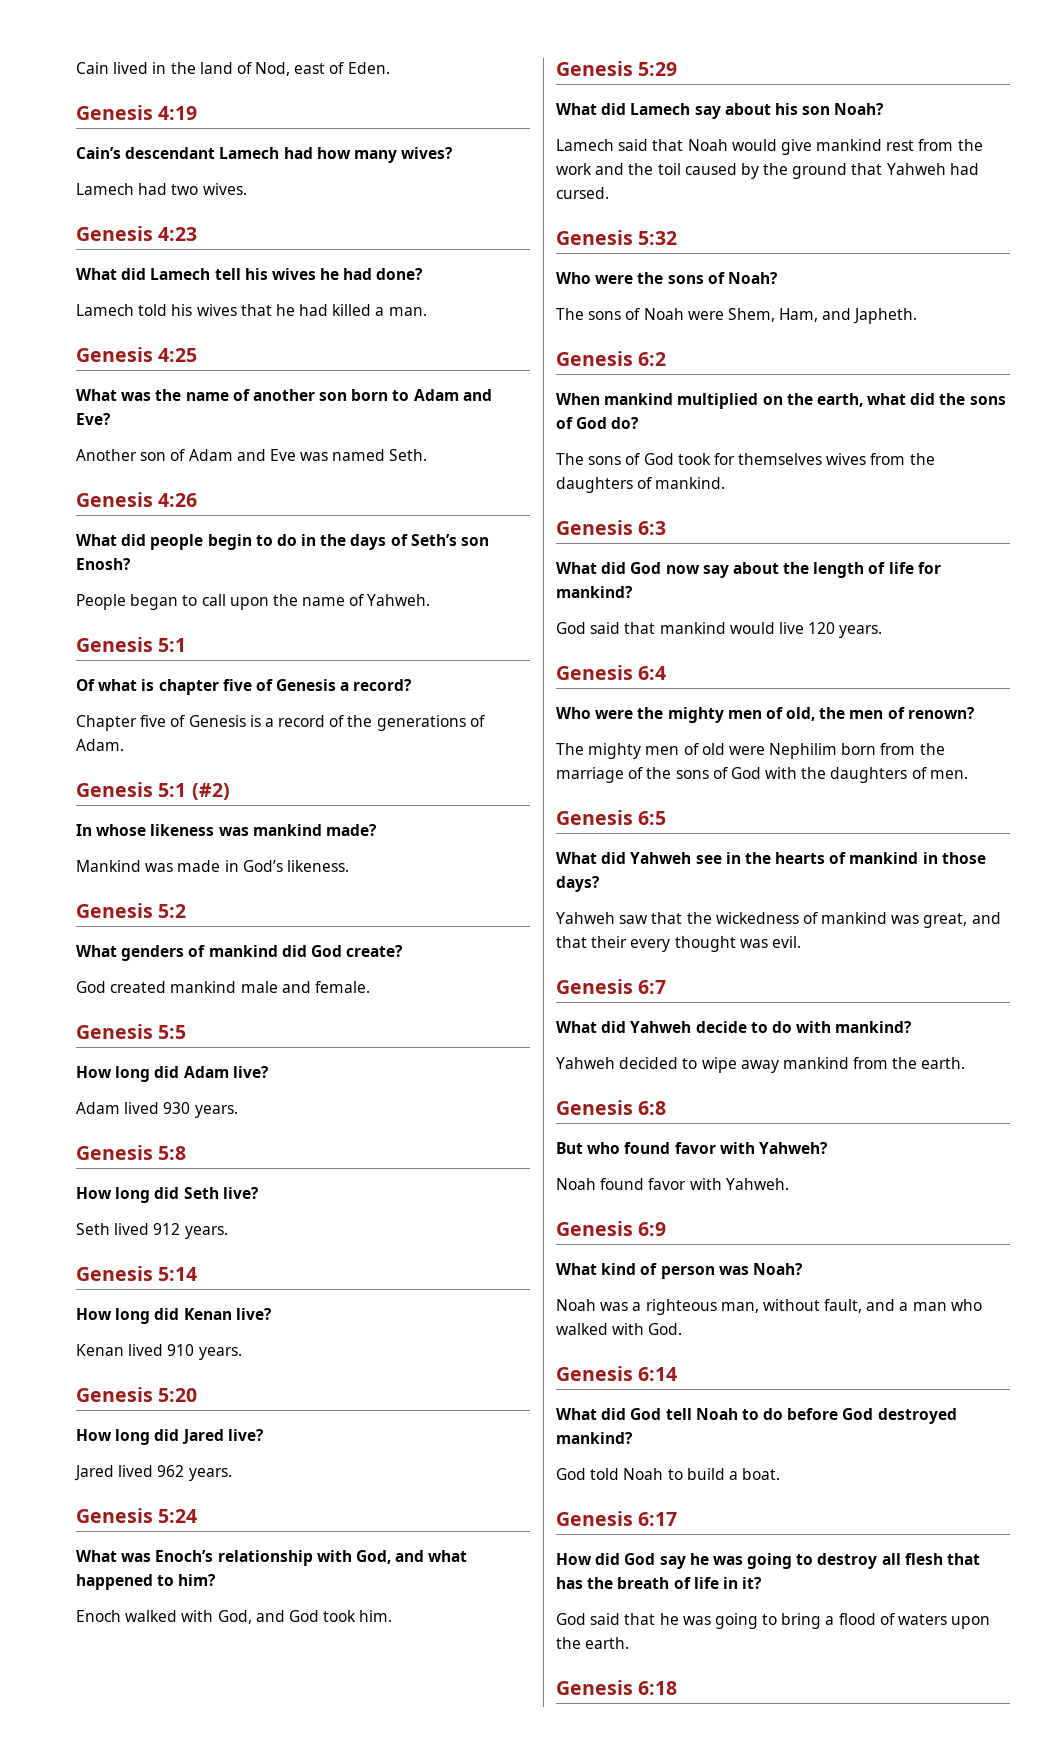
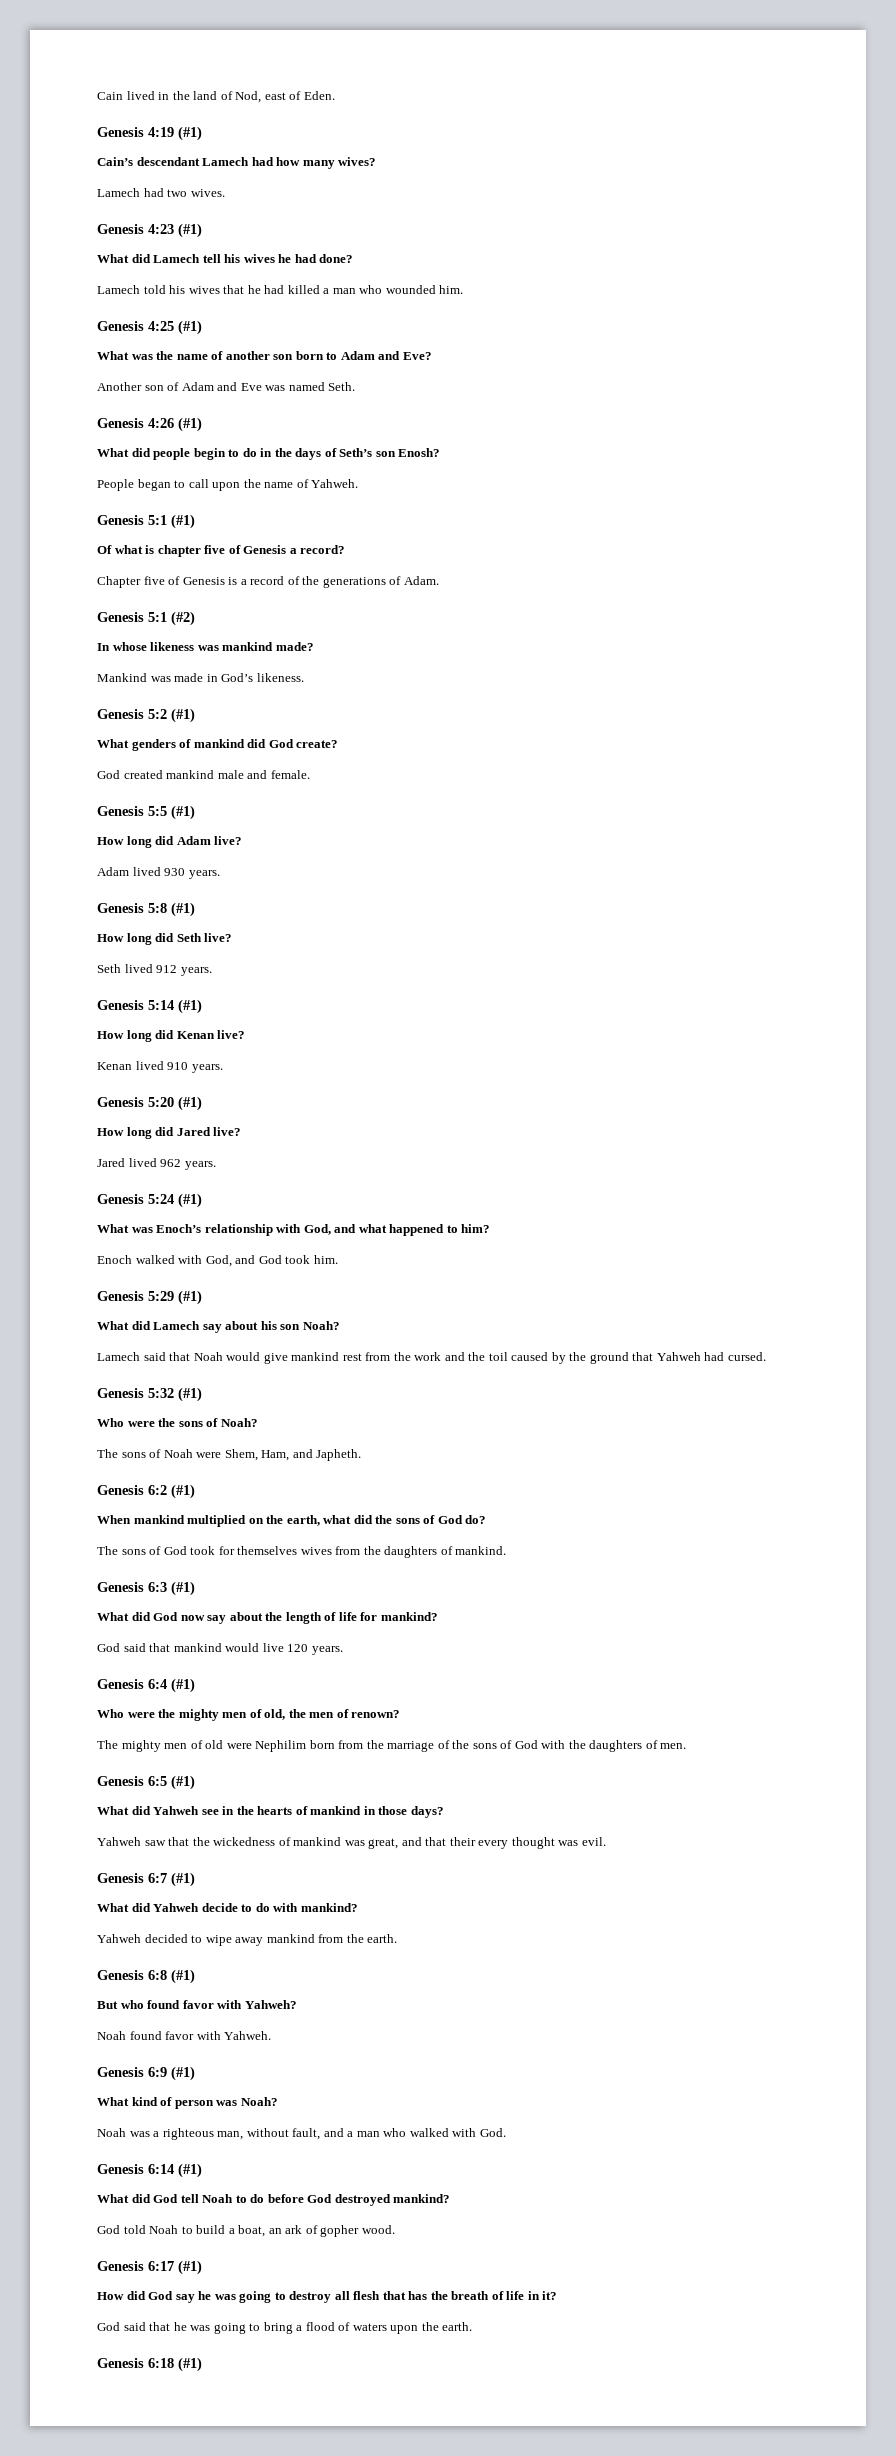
(198, 113) none -> [178,126,202,141] (#1)
(198, 234) none -> [178,223,202,238] (#1)
[388,307,427,316] man. -> [332,285,464,294] man who wounded him.
(198, 355) none -> [178,320,202,335] (#1)
(198, 500) none -> [178,417,202,432] (#1)
(187, 645) none -> [171,514,195,529] (#1)
(187, 911) none -> [171,708,195,723] (#1)
(187, 1032) none -> [171,805,195,820] (#1)
(187, 1153) none -> [171,902,195,917] (#1)
(198, 1274) none -> [178,999,202,1014] (#1)
(198, 1395) none -> [178,1096,202,1111] (#1)
(198, 1516) none -> [178,1193,202,1208] (#1)
(678, 69) none -> [178,1290,202,1305] (#1)
(678, 238) none -> [178,1387,202,1402] (#1)
(667, 359) none -> [171,1484,195,1499] (#1)
(667, 528) none -> [171,1581,195,1596] (#1)
(667, 673) none -> [171,1678,195,1693] (#1)
(667, 818) none -> [171,1775,195,1790] (#1)
(667, 987) none -> [171,1872,195,1887] (#1)
(667, 1108) none -> [171,1969,195,1984] (#1)
(667, 1229) none -> [171,2066,195,2081] (#1)
(678, 1374) none -> [178,2163,202,2178] (#1)
[742,1468,781,1480] boat. -> [238,2225,395,2237] boat, an ark of gopher wood.
(678, 1519) none -> [178,2260,202,2275] (#1)
(678, 1688) none -> [178,2357,202,2372] (#1)

